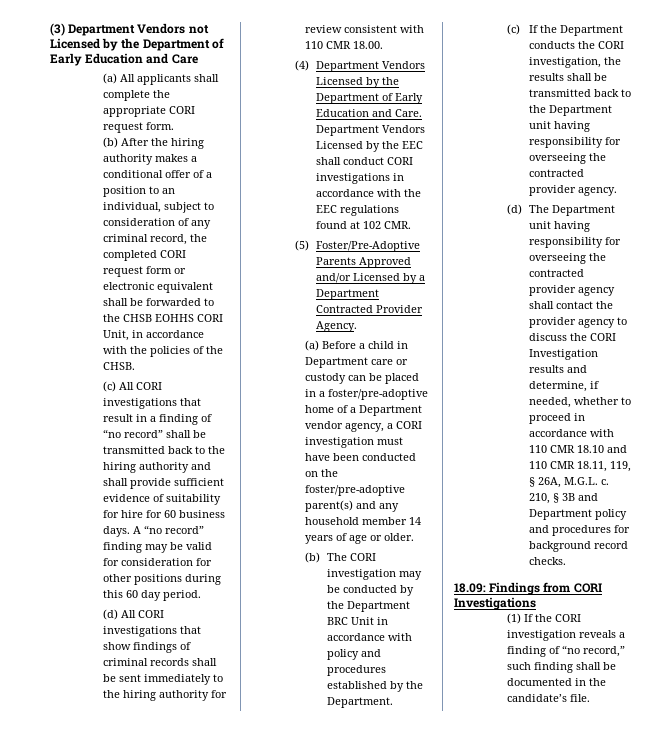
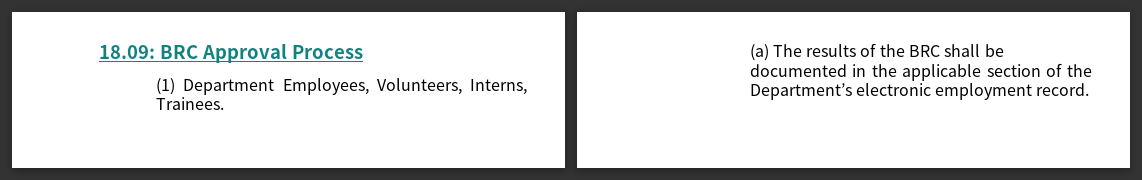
[50,23,209,36] [50,38,224,51] [50,53,198,66] [103,73,220,85] [103,90,171,101] [103,106,196,117] [103,122,175,133] [103,137,205,149] [103,154,198,165] [103,170,213,178] [103,186,176,197] [103,202,215,213] [103,218,212,229] [103,234,208,245] [103,250,187,261] [103,266,187,277] [103,282,214,293] [103,298,215,306] [103,314,224,322] [103,330,205,341] [103,346,224,357] [103,362,136,370] [103,381,163,392] [103,398,202,409] [103,414,213,425] [103,429,207,438] [103,446,226,454] [103,462,212,473] [103,478,225,489] [103,494,222,505] [103,510,226,518] [103,525,205,537] [103,542,213,553] [103,558,213,566] [103,574,222,585] [103,590,202,601] [103,609,165,620] [103,626,202,637] [103,642,192,653] [103,658,218,666] [103,674,224,685] [103,690,228,701] [305,25,425,33] [305,41,384,49] [294,60,426,72] [316,77,400,88] [316,93,424,104] [316,109,423,117] [316,125,426,136] [316,141,424,152] [316,157,414,165] [316,173,405,184] [316,189,422,197] [316,205,400,216] [316,221,412,229] [294,240,421,252] [316,257,412,268] [316,273,426,284] [316,289,380,300] [316,305,424,313] [316,321,358,332] [305,340,409,351] [305,357,409,368] [305,373,420,384] [305,389,429,400] [305,405,423,416] [305,421,423,432] [305,437,404,448] [305,453,417,461] [305,469,339,477] [305,485,406,496] [305,500,400,512] [305,517,422,525] [305,533,415,544] [305,552,376,563] [326,569,422,580] [326,585,414,596] [326,601,410,612] [326,617,388,625] [326,633,412,641] [326,649,381,660] [326,665,386,676] [326,681,423,692] [326,697,393,708] [507,24,623,36] [528,41,624,49] [528,57,621,68] [528,73,607,81] [528,89,631,97] [528,105,612,116] [528,121,590,132] [528,137,621,148] [528,153,606,164] [528,169,584,177] [528,185,617,196] [507,204,615,216] [528,221,590,232] [528,237,621,248] [528,253,606,264] [528,269,584,277] [528,285,615,296] [528,301,613,309] [528,317,627,328] [528,333,616,341] [528,349,598,360] [528,365,587,373] [528,381,599,392] [528,397,631,408] [528,413,585,424] [528,429,614,437] [528,445,627,453] [528,461,631,472] [528,477,609,488] [528,493,598,504] [528,509,627,520] [528,525,630,536] [528,541,628,552] [528,557,566,565] [454,582,602,595] [454,597,536,610] [507,613,582,624] [507,630,626,641] [507,645,626,657] [507,662,574,673] (3) Department Vendors not Licensed by the Department of Early Education and Care // (a) All applicants shall complete the appropriate CORI request form. // (b) After the hiring authority makes a conditional offer of a position to an individual, subject to consideration of any criminal record, the completed CORI request form or electronic equivalent shall be forwarded to the CHSB EOHHS CORI Unit, in accordance with the policies of the CHSB. // (c) All CORI investigations that result in a finding of “no record” shall be transmitted back to the hiring authority and shall provide sufficient evidence of suitability for hire for 60 business days. A “no record” finding may be valid for consideration for other positions during this 60 day period. // (d) All CORI investigations that show findings of criminal records shall be sent immediately to the hiring authority for review consistent with 110 CMR 18.00. // (4) Department Vendors Licensed by the Department of Early Education and Care. Department Vendors Licensed by the EEC shall conduct CORI investigations in accordance with the EEC regulations found at 102 CMR. // (5) Foster/Pre-Adoptive Parents Approved and/or Licensed by a Department Contracted Provider Agency. // (a) Before a child in Department care or custody can be placed in a foster/pre-adoptive home of a Department vendor agency, a CORI investigation must have been conducted on the foster/pre-adoptive parent(s) and any household member 14 years of age or older. // (b) The CORI investigation may be conducted by the Department BRC Unit in accordance with policy and procedures established by the Department. // (c) If the Department conducts the CORI investigation, the results shall be transmitted back to the Department unit having responsibility for overseeing the contracted provider agency. // (d) The Department unit having responsibility for overseeing the contracted provider agency shall contact the provider agency to discuss the CORI Investigation results and determine, if needed, whether to proceed in accordance with 110 CMR 18.10 and 110 CMR 18.11, 119, § 26A, M.G.L. c. 210, § 3B and Department policy and procedures for background record checks. // 18.09: Findings from CORI Investigations // (1) If the CORI investigation reveals a finding of “no record,” such finding -> [99,43,363,63] [156,78,527,95] [156,97,225,110] [749,43,941,61] 18.09: BRC Approval Process // (1) Department Employees, Volunteers, Interns, Trainees. // (a) The results of the BRC
[507,694,591,702] candidate’s file. -> [902,63,1092,81] [749,83,1090,100] applicable section of the Department’s electronic employment record.

